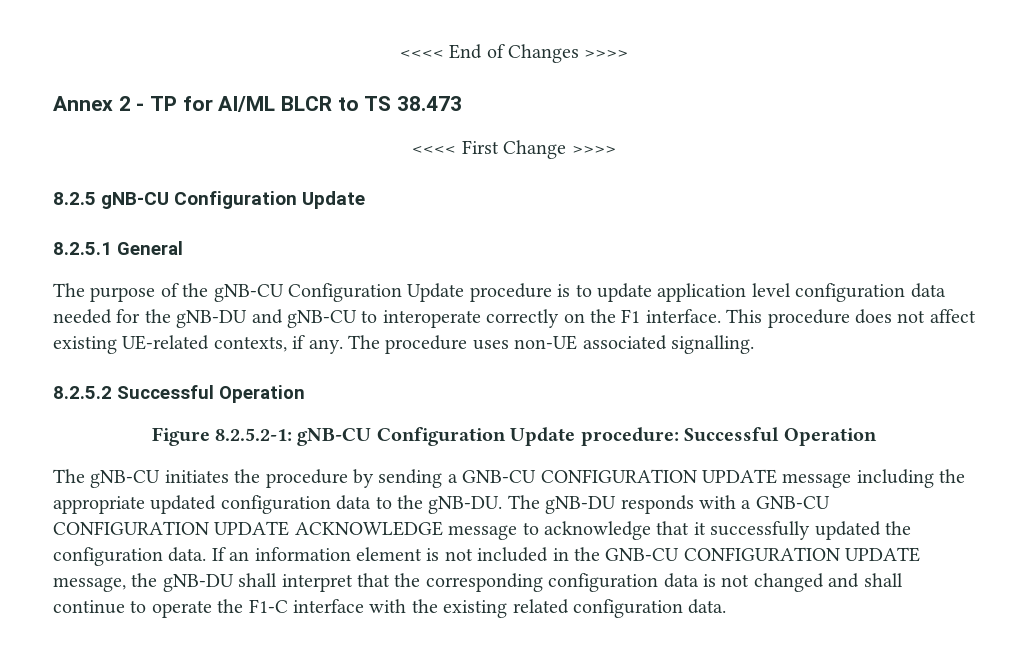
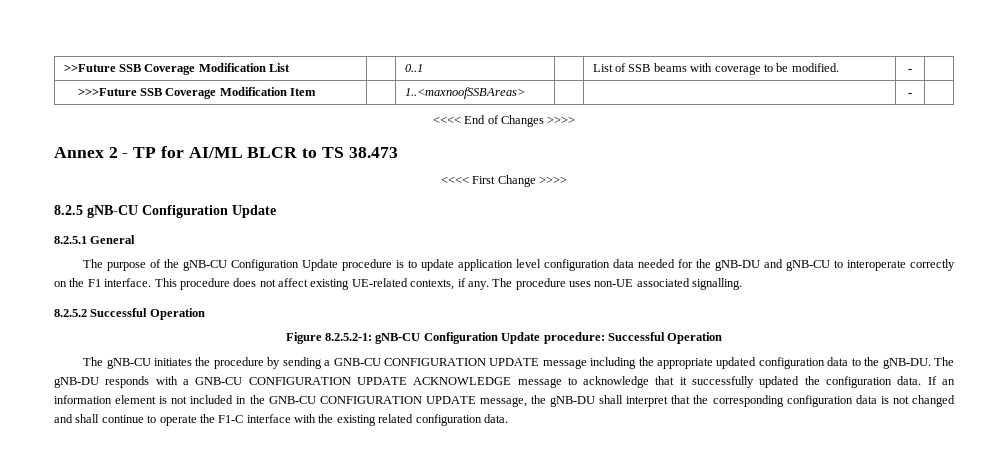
(399, 54) none -> [63,63,291,75] [404,64,423,72] [592,63,839,75] [908,69,912,72] [77,87,317,99] [404,87,525,99] [908,93,912,96] >>Future SSB Coverage Modification List | | 0..1 | | List of SSB beams with coverage to be modified. | - | // >>>Future SSB Coverage Modification Item | | 1..<maxnoofSSBAreas> | | | - | //

